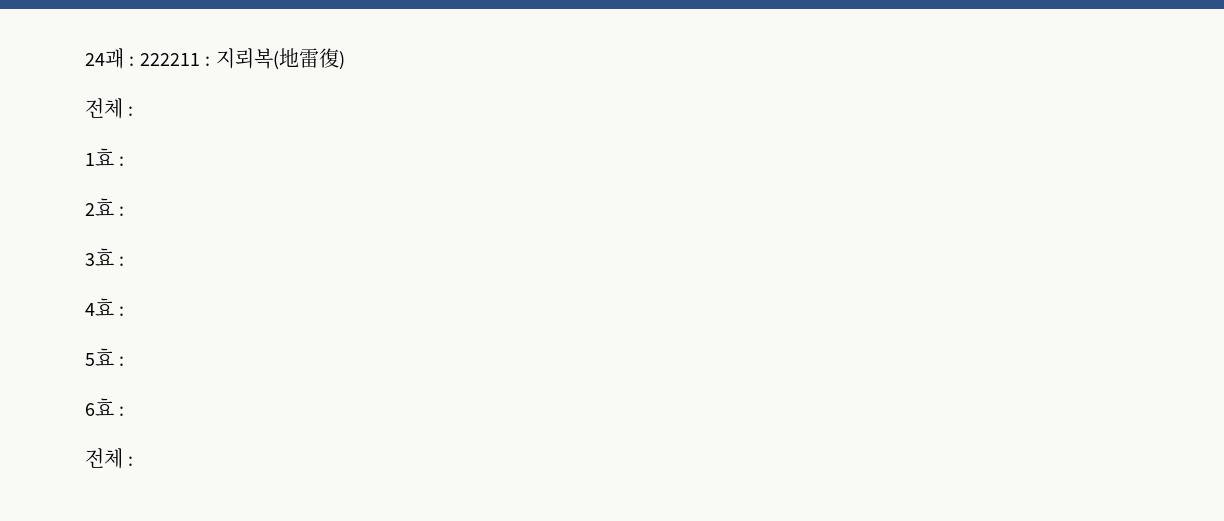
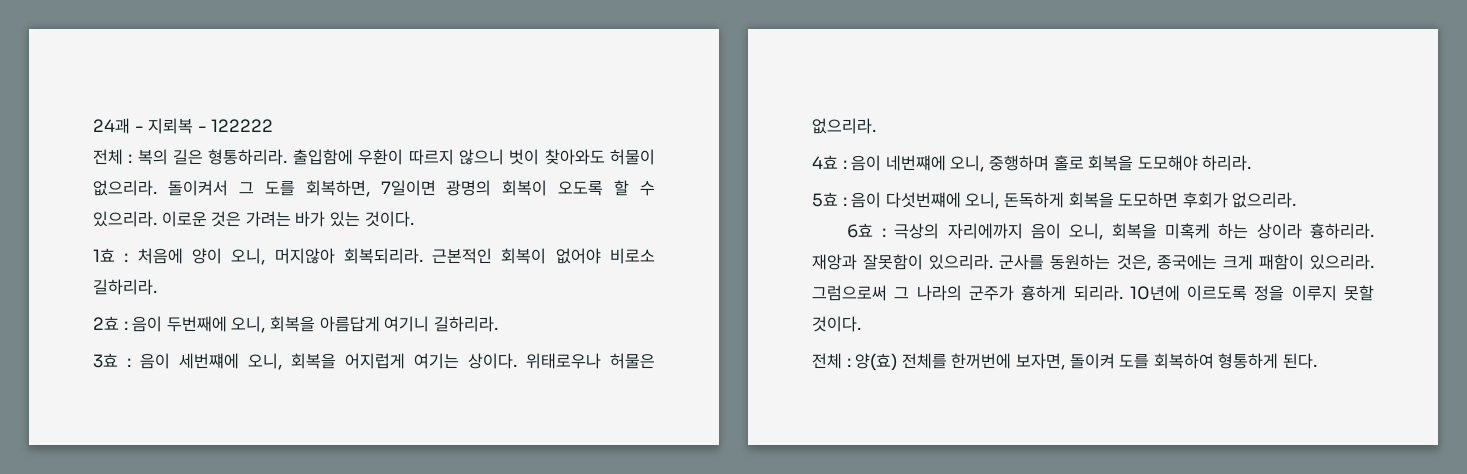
[129,48,345,70] [85,98,134,119] [85,148,125,166] [85,198,125,216] [85,248,125,266] [85,298,125,316] [85,348,125,366] [85,398,125,416] [85,448,134,469] : 222211 : 지뢰복(地雷復) // 전체 : // 1효 : // 2효 : // 3효 : // 4효 : // 5효 : // 6효 : // 전체 : -> [134,118,274,134] [93,149,655,165] [93,180,655,197] [93,211,414,227] [93,248,656,265] [93,279,157,295] [93,316,498,333] [93,353,655,370] [812,118,876,134] [812,155,1252,172] [812,192,1297,209] [847,223,1374,240] [812,254,1374,271] [812,285,1374,301] [812,316,861,332] [812,353,1317,371] - 지뢰복 - 122222 // 전체 : 복의 길은 형통하리라. 출입함에 우환이 따르지 않으니 벗이 찾아와도 허물이 없으리라. 돌이켜서 그 도를 회복하면, 7일이면 광명의 회복이 오도록 할 수 있으리라. 이로운 것은 가려는 바가 있는 것이다. // 1효 : 처음에 양이 오니, 머지않아 회복되리라. 근본적인 회복이 없어야 비로소 길하리라. // 2효 : 음이 두번째에 오니, 회복을 아름답게 여기니 길하리라. // 3효 : 음이 세번쨰에 오니, 회복을 어지럽게 여기는 상이다. 위태로우나 허물은 없으리라. // 4효 : 음이 네번쨰에 오니, 중행하며 홀로 회복을 도모해야 하리라. // 5효 : 음이 다섯번쨰에 오니, 돈독하게 회복을 도모하면 후회가 없으리라. // 6효 : 극상의 자리에까지 음이 오니, 회복을 미혹케 하는 상이라 흉하리라. 재앙과 잘못함이 있으리라. 군사를 동원하는 것은, 종국에는 크게 패함이 있으리라. 그럼으로써 그 나라의 군주가 흉하게 되리라. 10년에 이르도록 정을 이루지 못할 것이다. // 전체 : 양(효) 전체를 한꺼번에 보자면, 돌이켜 도를 회복하여 형통하게 된다.

